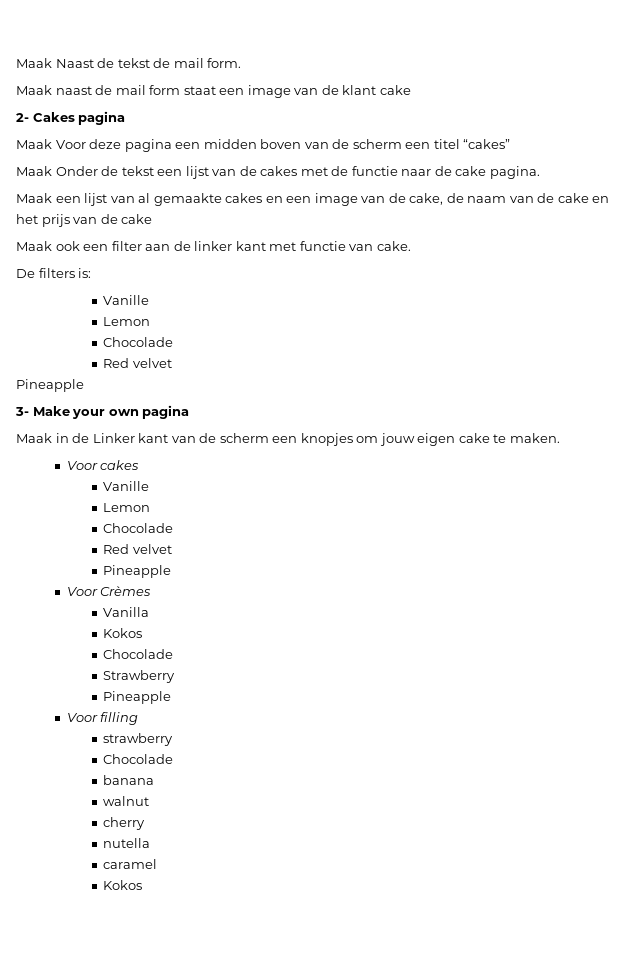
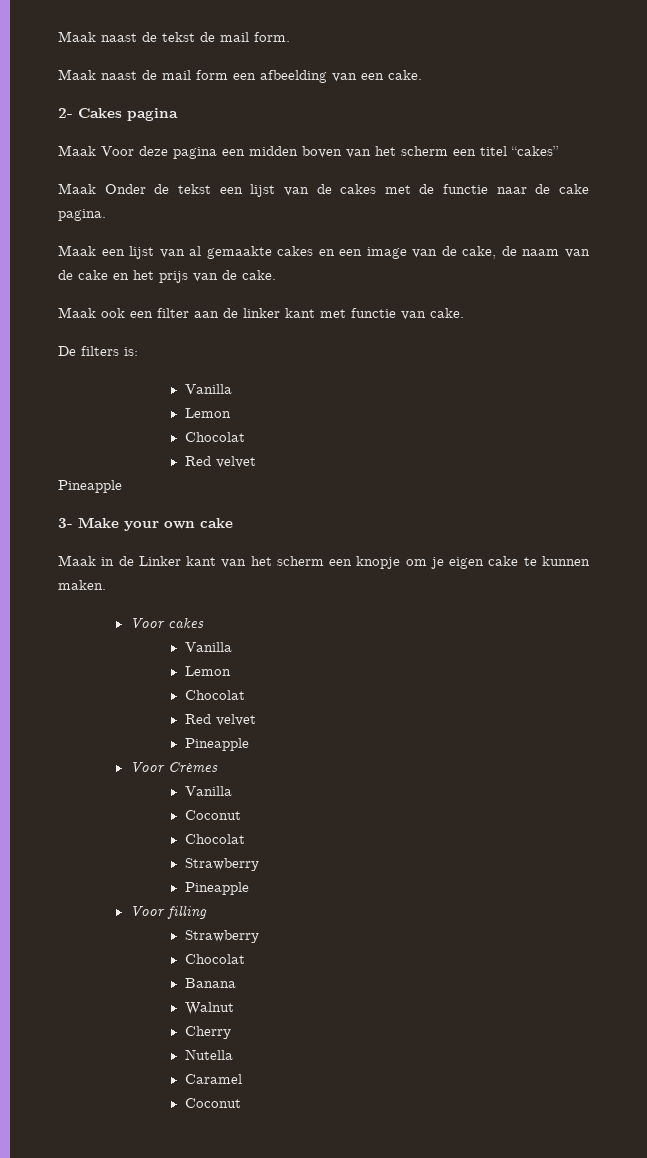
[16,58,94,68] Maak Naast -> [58,31,137,42] Maak naast
[183,85,411,98] staat een image van de klant cake -> [233,70,422,83] een afbeelding van een cake.
[332,139,350,149] de -> [375,146,396,156] het
[121,214,153,224] cake -> [242,270,276,280] cake.
[103,295,150,305] [103,317,151,326] [103,337,174,347] Vanille // Lemon // Chocolade -> [184,384,232,394] [184,408,231,418] [184,432,245,442] Vanilla // Lemon // Chocolat
[142,405,190,419] pagina -> [200,518,233,528] cake
[199,433,415,446] de scherm een knopjes om jouw -> [250,556,444,569] het scherm een knopje om je
(507, 438) none -> [541,556,590,566] kunnen
[103,481,150,491] [103,503,151,512] [103,523,174,533] Vanille // Lemon // Chocolade -> [184,642,232,652] [184,666,231,676] [184,690,245,700] Vanilla // Lemon // Chocolat
[103,628,143,638] [103,649,174,659] Kokos // Chocolade -> [184,810,241,820] [184,834,245,844] Coconut // Chocolat
[103,733,174,746] [103,754,174,764] [103,775,155,785] [103,796,150,806] [103,817,146,830] [103,838,151,848] [103,859,158,869] [103,880,143,890] strawberry // Chocolade // banana // walnut // cherry // nutella // caramel // Kokos -> [184,930,259,943] [184,954,245,964] [184,978,236,988] [184,1002,234,1015] [184,1026,231,1039] [184,1049,233,1060] [184,1074,242,1084] [184,1098,241,1108] Strawberry // Chocolat // Banana // Walnut // Cherry // Nutella // Caramel // Coconut

